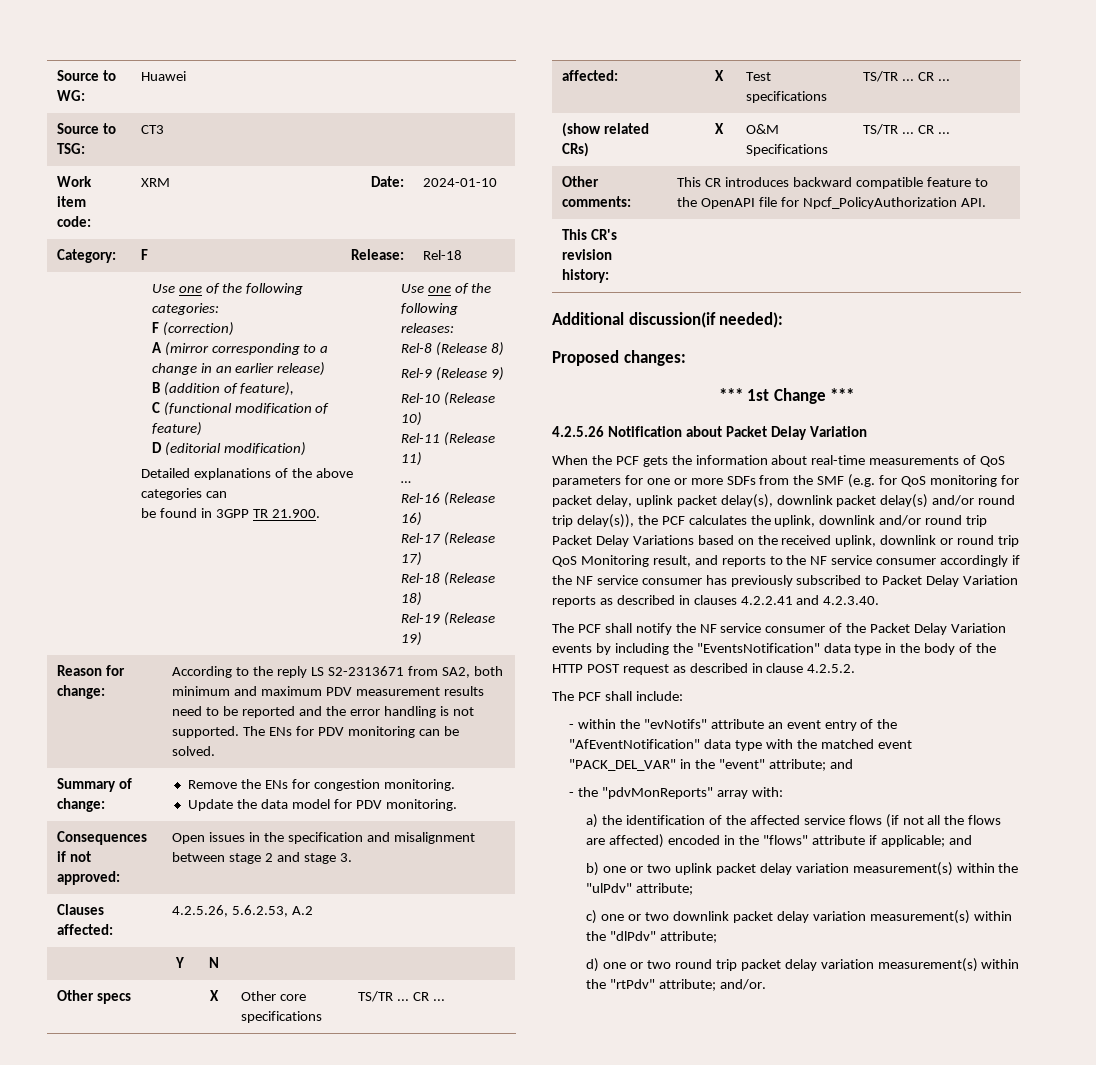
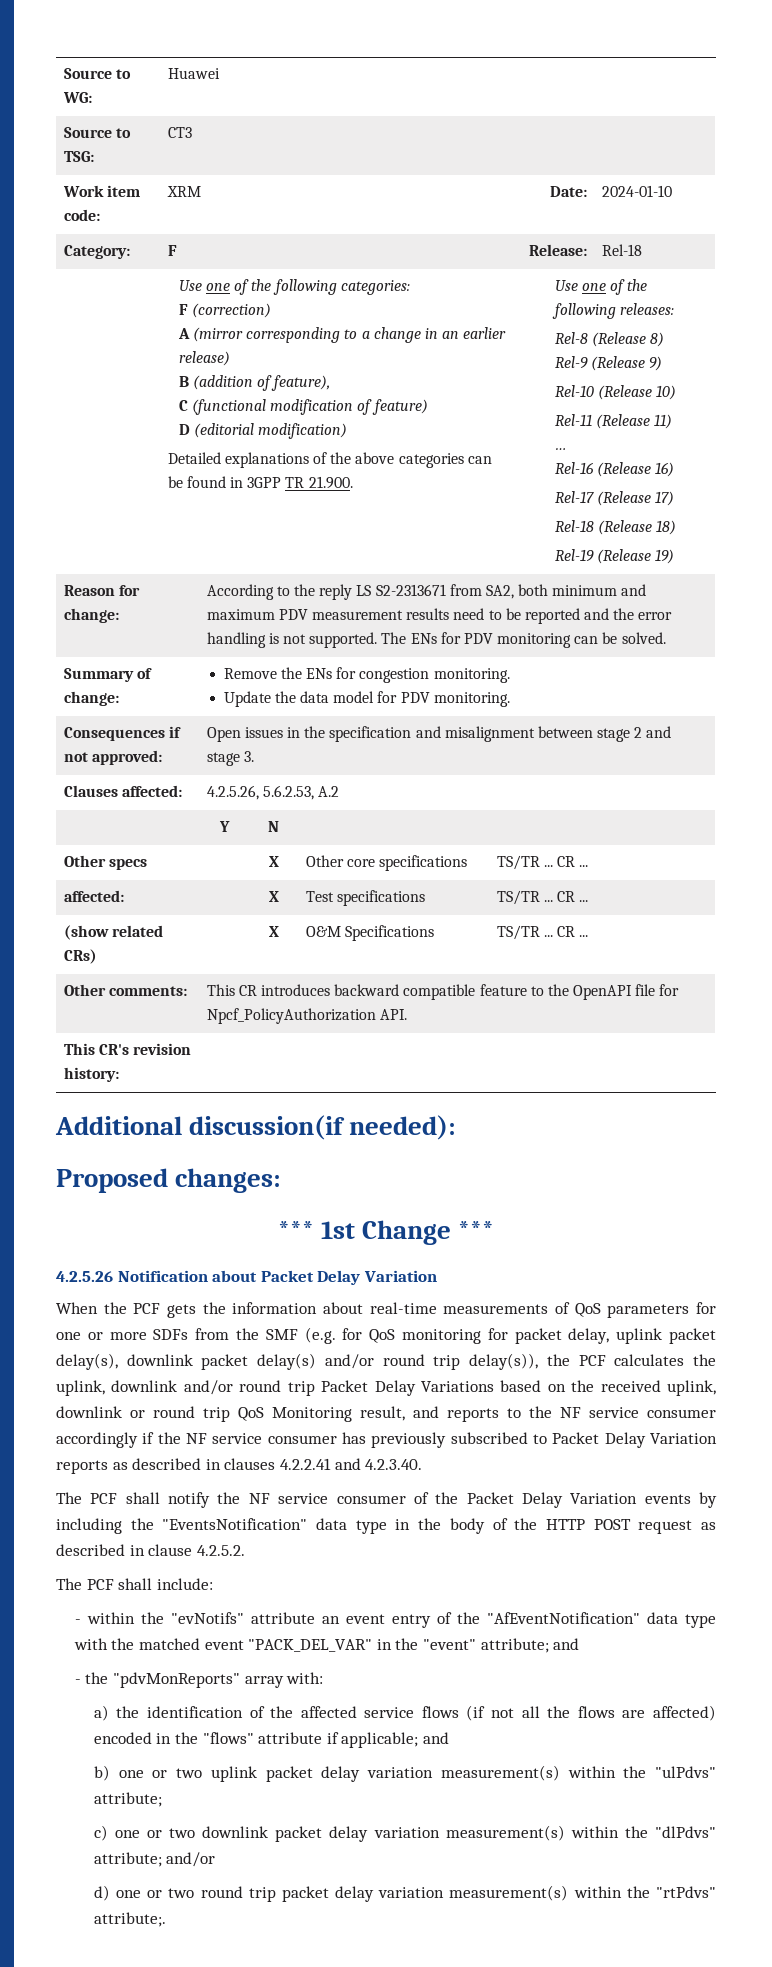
[586,883,633,893] "ulPdv" -> [655,1766,716,1778] "ulPdvs"
[610,931,718,943] "dlPdv" attribute; -> [655,1826,716,1838] [93,1852,216,1867] "dlPdvs" attribute; and/or
[610,979,767,991] "rtPdv" attribute; and/or. -> [656,1886,717,1898] [93,1912,166,1927] "rtPdvs" attribute;.

